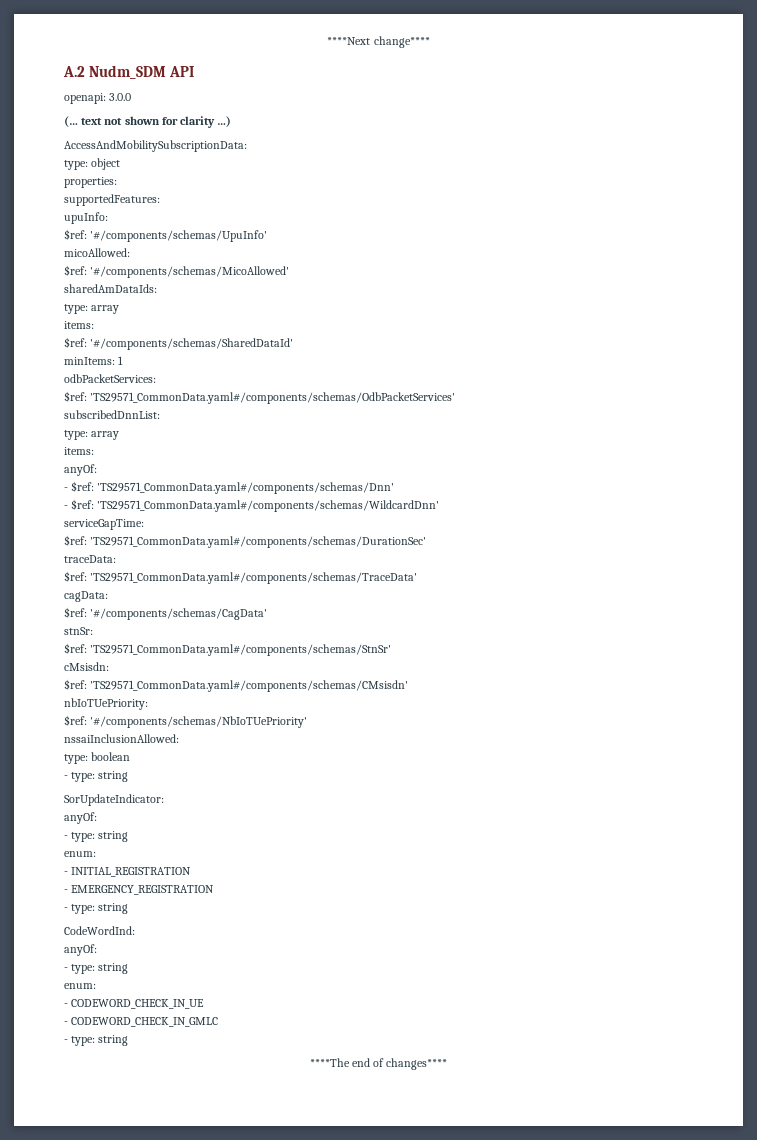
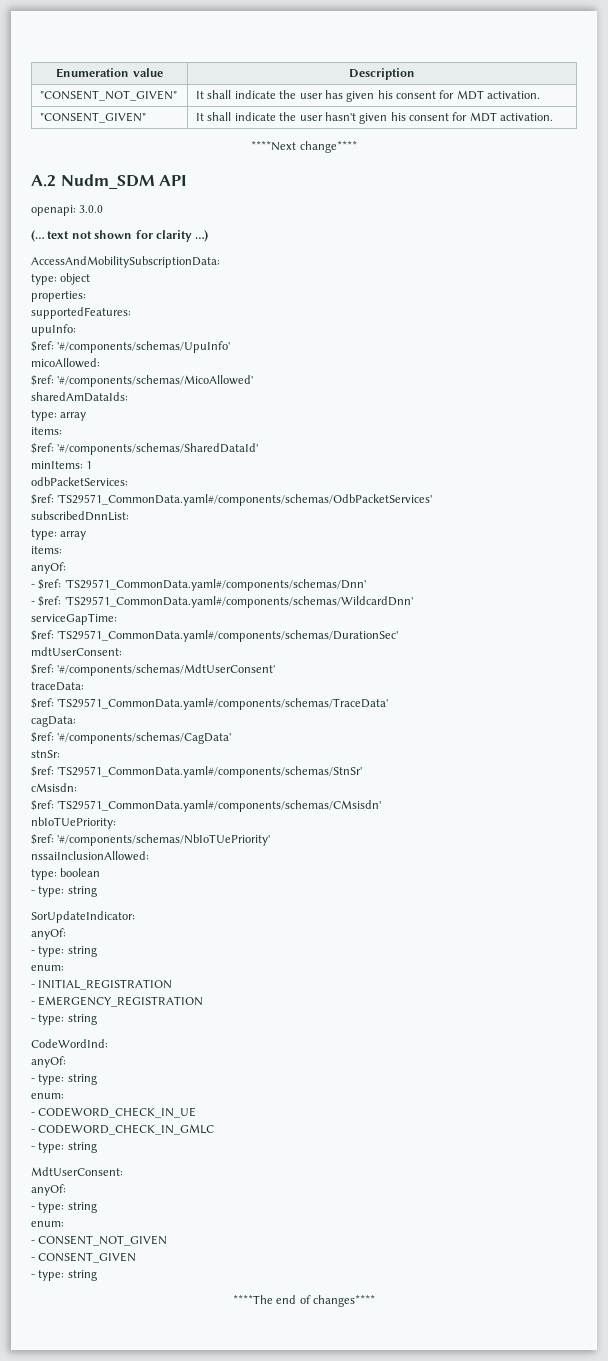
(327, 41) none -> [56,68,163,78] [349,68,415,80] [40,90,178,101] [196,90,541,102] [40,112,147,123] [196,112,554,124] Enumeration value | Description // "CONSENT_NOT_GIVEN" | It shall indicate the user has given his consent for MDT activation. // "CONSENT_GIVEN" | It shall indicate the user hasn't given his consent for MDT activation. //
(427, 542) none -> [31,647,122,656] [31,664,276,676] // mdtUserConsent: // $ref: '#/components/schemas/MdtUserConsent'
(129, 1040) none -> [31,1167,123,1176] [31,1184,66,1196] [31,1202,97,1213] [31,1221,64,1227] [31,1235,168,1246] [31,1252,137,1263] [31,1270,97,1281] // MdtUserConsent: // anyOf: // - type: string // enum: // - CONSENT_NOT_GIVEN // - CONSENT_GIVEN // - type: string

